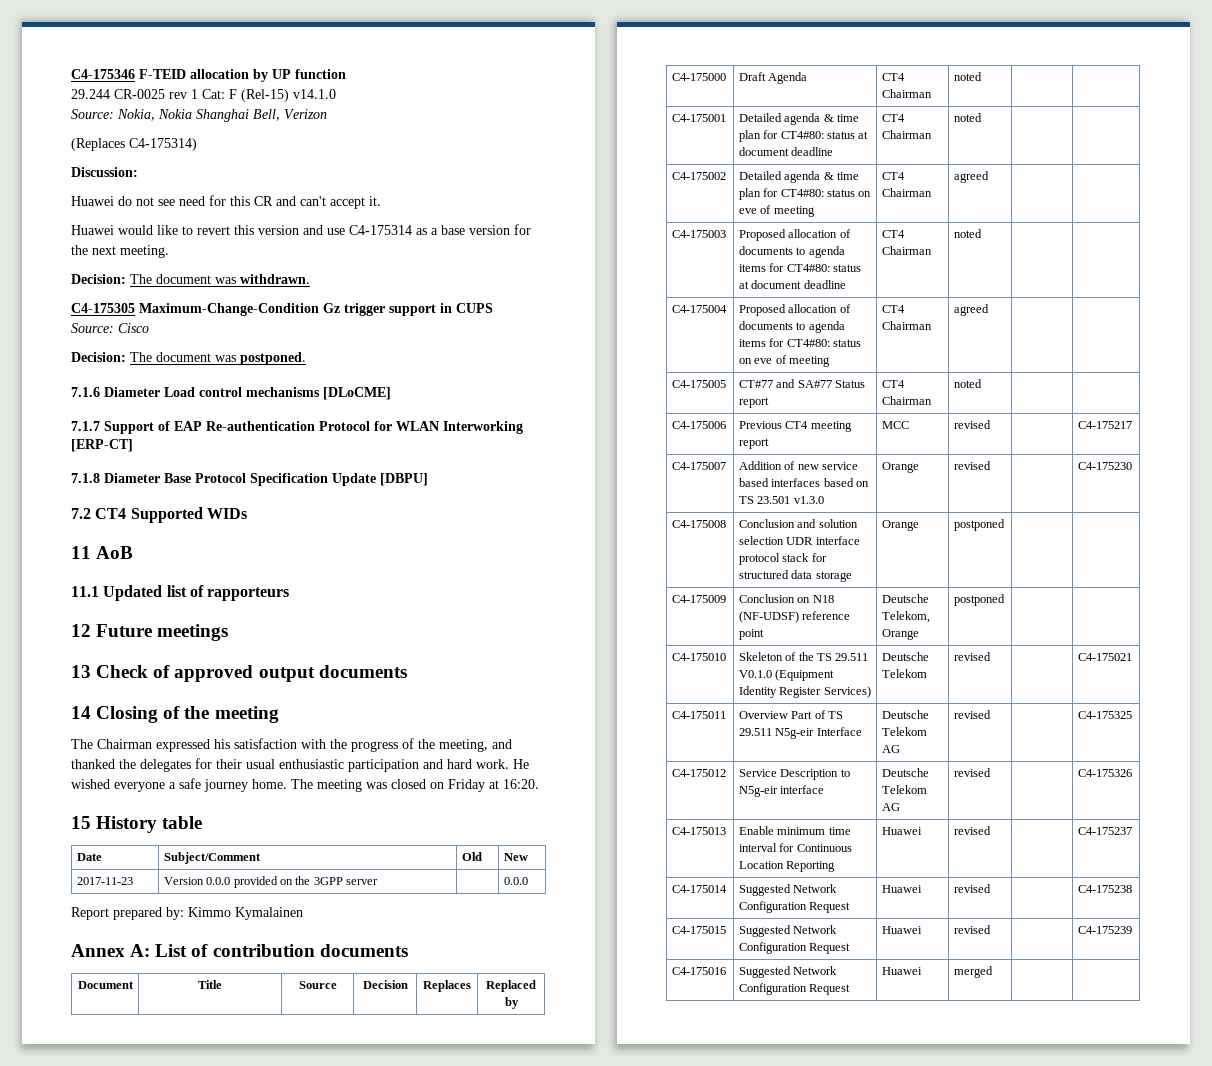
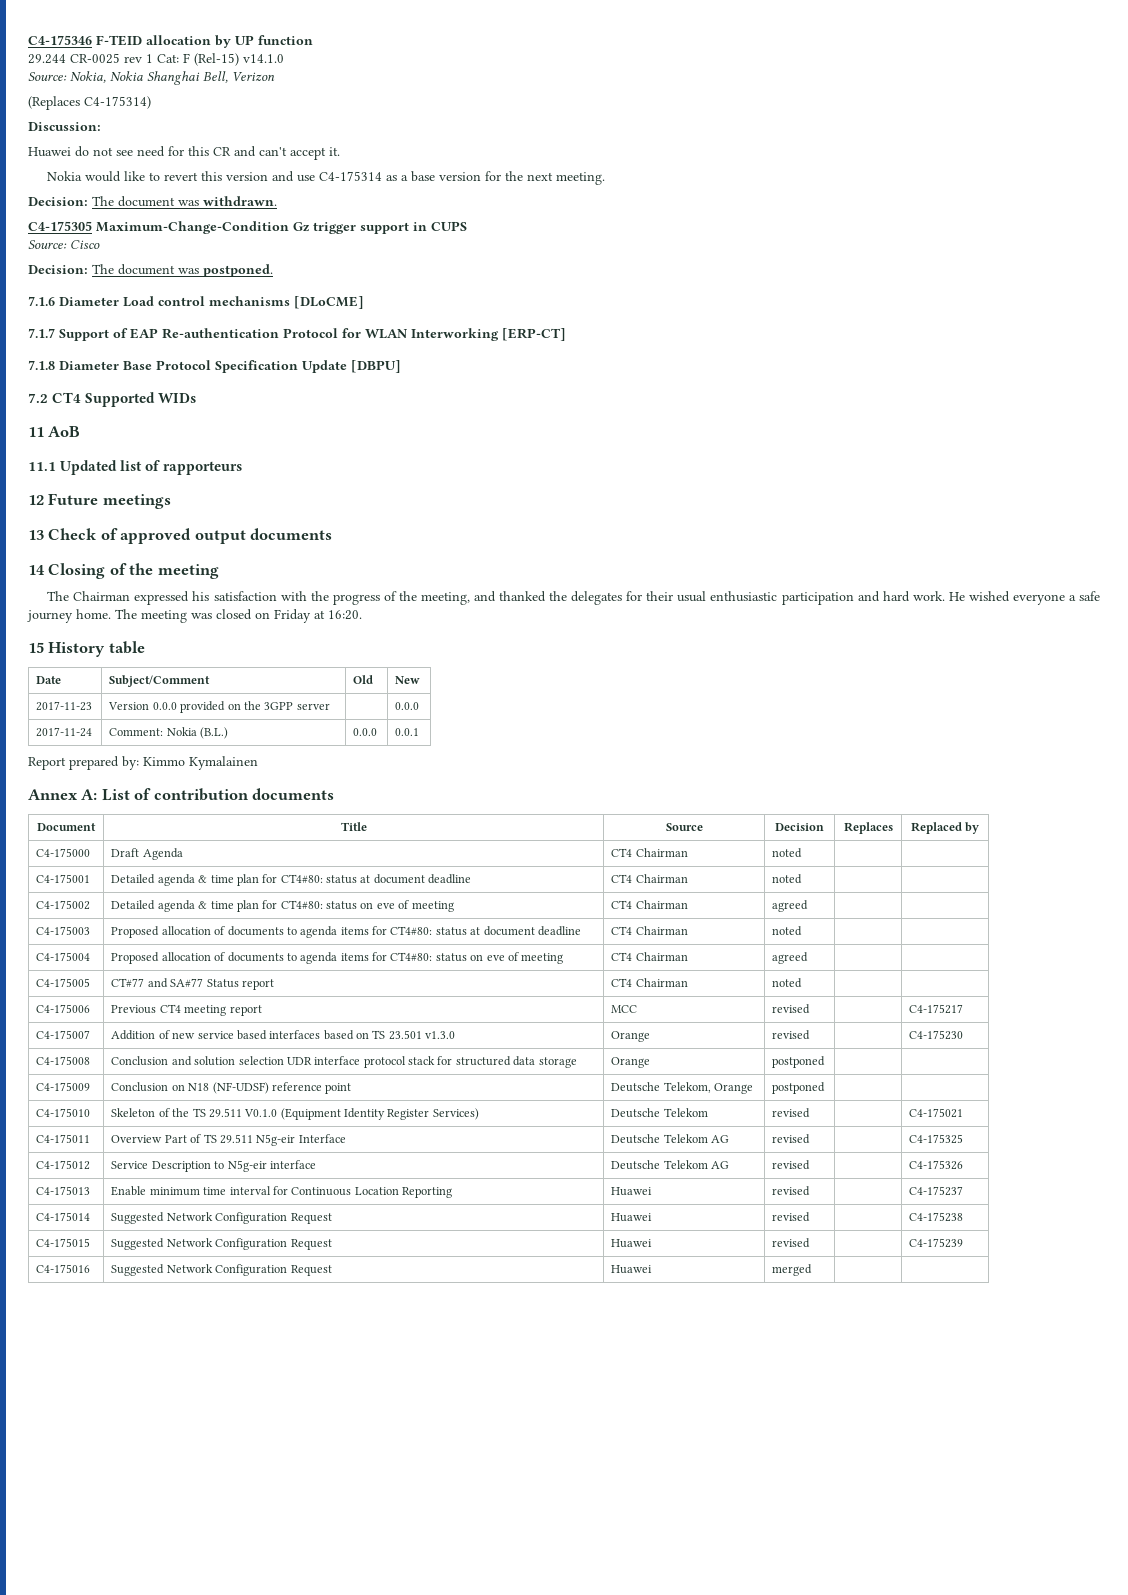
[71,225,114,235] Huawei -> [47,171,83,181] Nokia
(528, 881) none -> [36,727,93,737] [109,727,229,739] [353,728,378,736] [395,728,420,736] // 2017-11-24 | Comment: Nokia (B.L.) | 0.0.0 | 0.0.1

